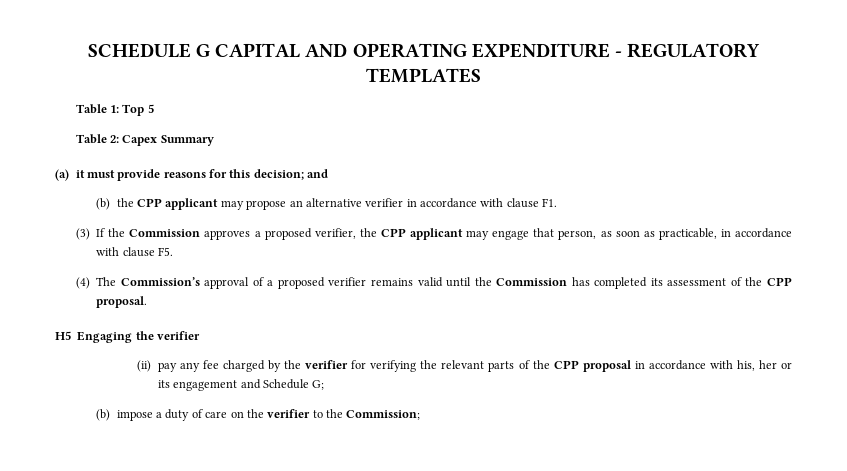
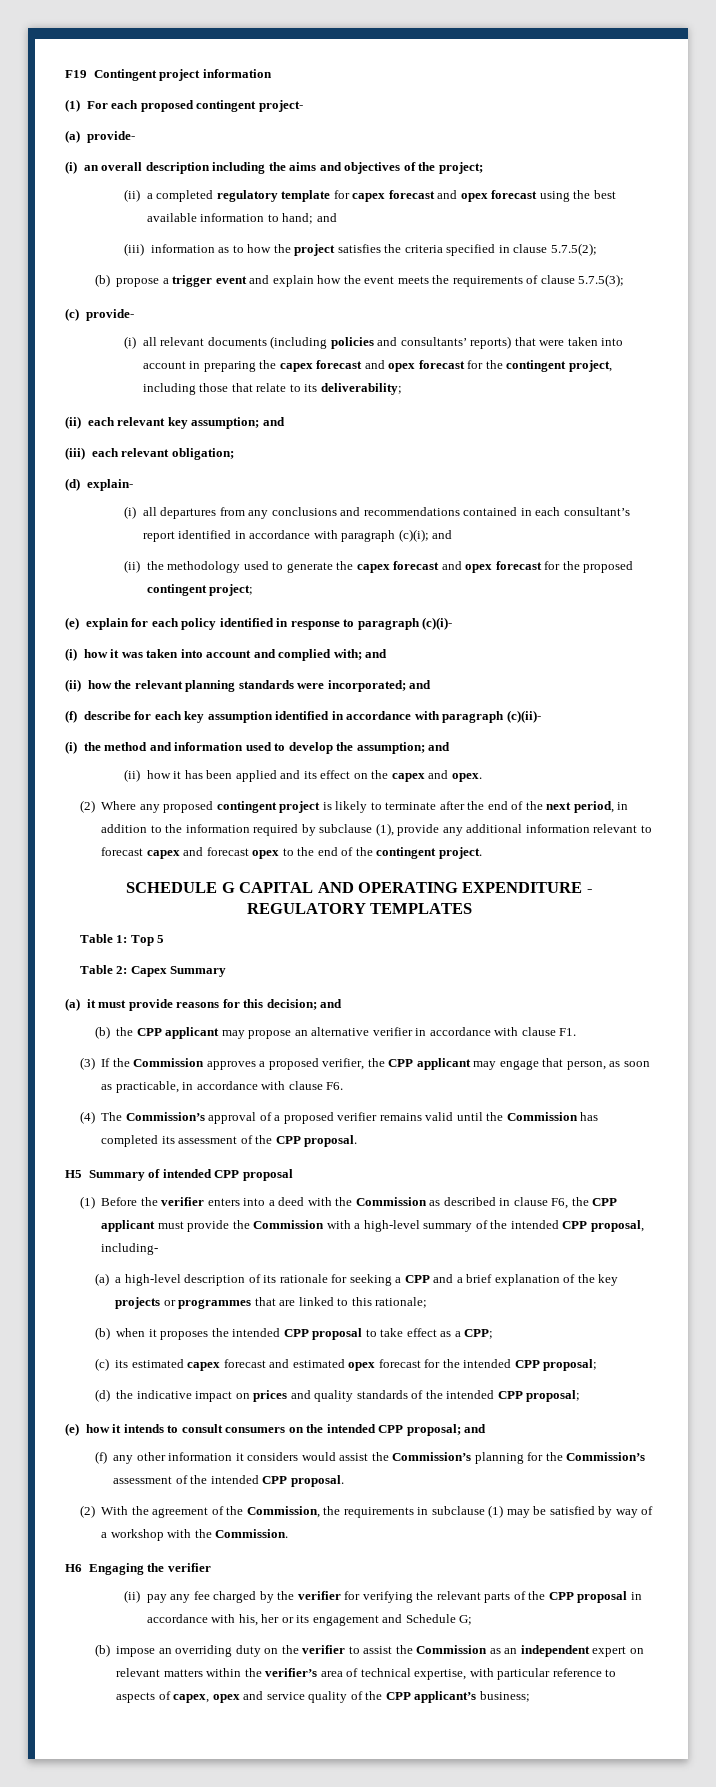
(87, 50) none -> [65,69,272,81] [65,99,303,112] [65,130,135,143] [65,161,483,174] [124,189,616,202] [146,213,337,224] [124,243,597,256] [94,274,625,287] [65,308,134,321] [124,336,624,349] [142,360,612,372] [142,383,402,395] [65,416,285,429] [65,447,234,460] [65,478,133,491] [124,506,630,519] [142,529,453,542] [124,560,634,573] [146,584,254,596] [65,617,453,630] [65,648,388,661] [65,679,432,692] [65,710,541,723] [65,741,451,754] [124,769,482,782] [79,800,629,813] [101,823,652,836] [101,847,482,859] F19 Contingent project information // (1) For each proposed contingent project- // (a) provide- // (i) an overall description including the aims and objectives of the project; // (ii) a completed regulatory template for capex forecast and opex forecast using the best available information to hand; and // (iii) information as to how the project satisfies the criteria specified in clause 5.7.5(2); // (b) propose a trigger event and explain how the event meets the requirements of clause 5.7.5(3); // (c) provide- // (i) all relevant documents (including policies and consultants’ reports) that were taken into account in preparing the capex forecast and opex forecast for the contingent project, including those that relate to its deliverability; // (ii) each relevant key assumption; and // (iii) each relevant obligation; // (d) explain- // (i) all departures from any conclusions and recommendations contained in each consultant’s report identified in accordance with paragraph (c)(i); and // (ii) the methodology used to generate the capex forecast and opex forecast for the proposed contingent project; // (e) explain for each policy identified in response to paragraph (c)(i)- // (i) how it was taken into account and complied with; and // (ii) how the relevant planning standards were incorporated; and // (f) describe for each key assumption identified in accordance with paragraph (c)(ii)- // (i) the method and information used to develop the assumption; and // (ii) how it has been applied and its effect on the capex and opex. // (2) Where any proposed contingent project is likely to terminate after the end of the next period, in addition to the information required by subclause (1), provide any additional information relevant to forecast capex and forecast opex to the end of the contingent project. //
[157,247,173,256] F5. -> [326,1082,344,1090] F6.
(71, 335) none -> [88,1169,293,1181] [79,1196,618,1209] [101,1220,644,1232] [101,1243,159,1255] [94,1273,619,1286] [115,1297,428,1309] [94,1327,494,1340] [94,1358,598,1371] [94,1389,581,1402] [65,1423,487,1436] [94,1451,646,1464] [113,1475,344,1487] [79,1505,654,1518] [101,1529,289,1541] [65,1564,82,1572] Summary of intended CPP proposal // (1) Before the verifier enters into a deed with the Commission as described in clause F6, the CPP applicant must provide the Commission with a high-level summary of the intended CPP proposal, including- // (a) a high-level description of its rationale for seeking a CPP and a brief explanation of the key projects or programmes that are linked to this rationale; // (b) when it proposes the intended CPP proposal to take effect as a CPP; // (c) its estimated capex forecast and estimated opex forecast for the intended CPP proposal; // (d) the indicative impact on prices and quality standards of the intended CPP proposal; // (e) how it intends to consult consumers on the intended CPP proposal; and // (f) any other information it considers would assist the Commission’s planning for the Commission’s assessment of the intended CPP proposal. // (2) With the agreement of the Commission, the requirements in subclause (1) may be satisfied by way of a workshop with the Commission. // H6
[156,409,421,421] a duty of care on the verifier to the Commission; -> [158,1645,644,1657] [116,1668,617,1680] [116,1691,530,1703] an overriding duty on the verifier to assist the Commission as an independent expert on relevant matters within the verifier’s area of technical expertise, with particular reference to aspects of capex, opex and service quality of the CPP applicant’s business;

